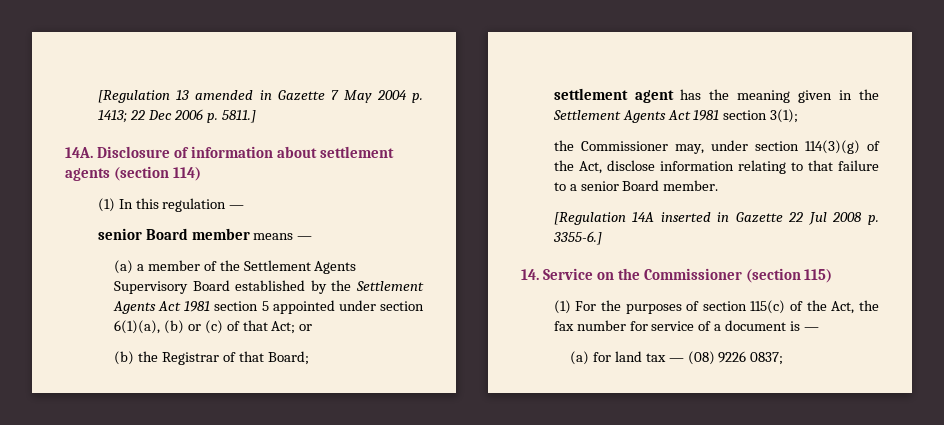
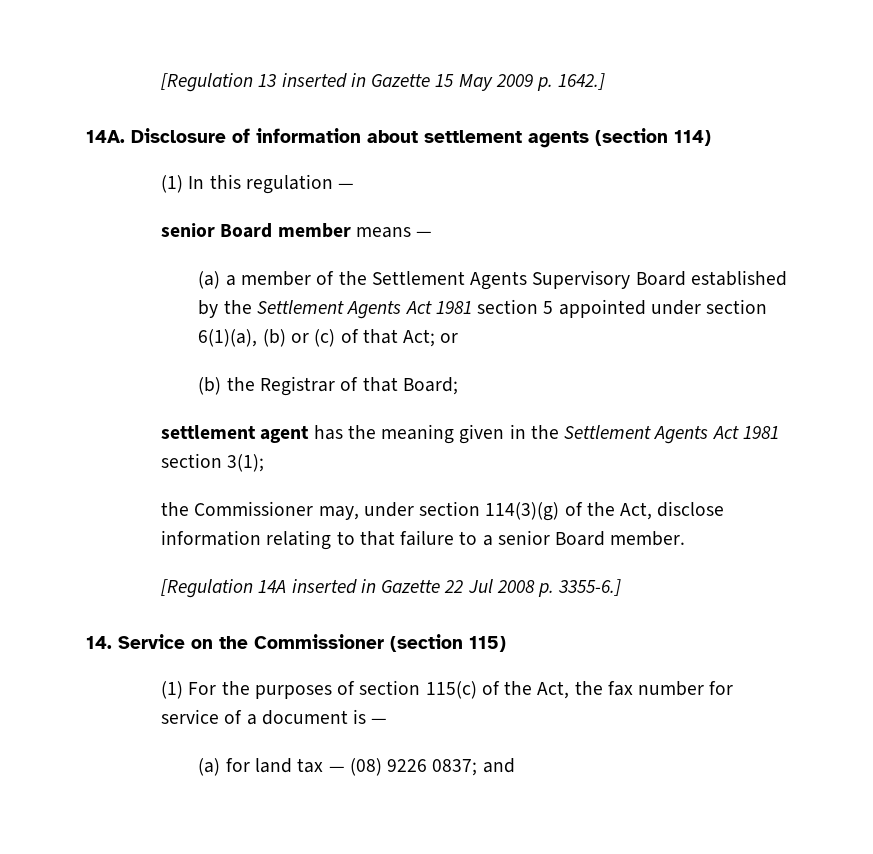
[195,90,424,103] [97,109,257,123] amended in Gazette 7 May 2004 p. 1413; 22 Dec 2006 p. 5811.] -> [281,73,606,91] inserted in Gazette 15 May 2009 p. 1642.]
(784, 358) none -> [482,758,515,773] and

